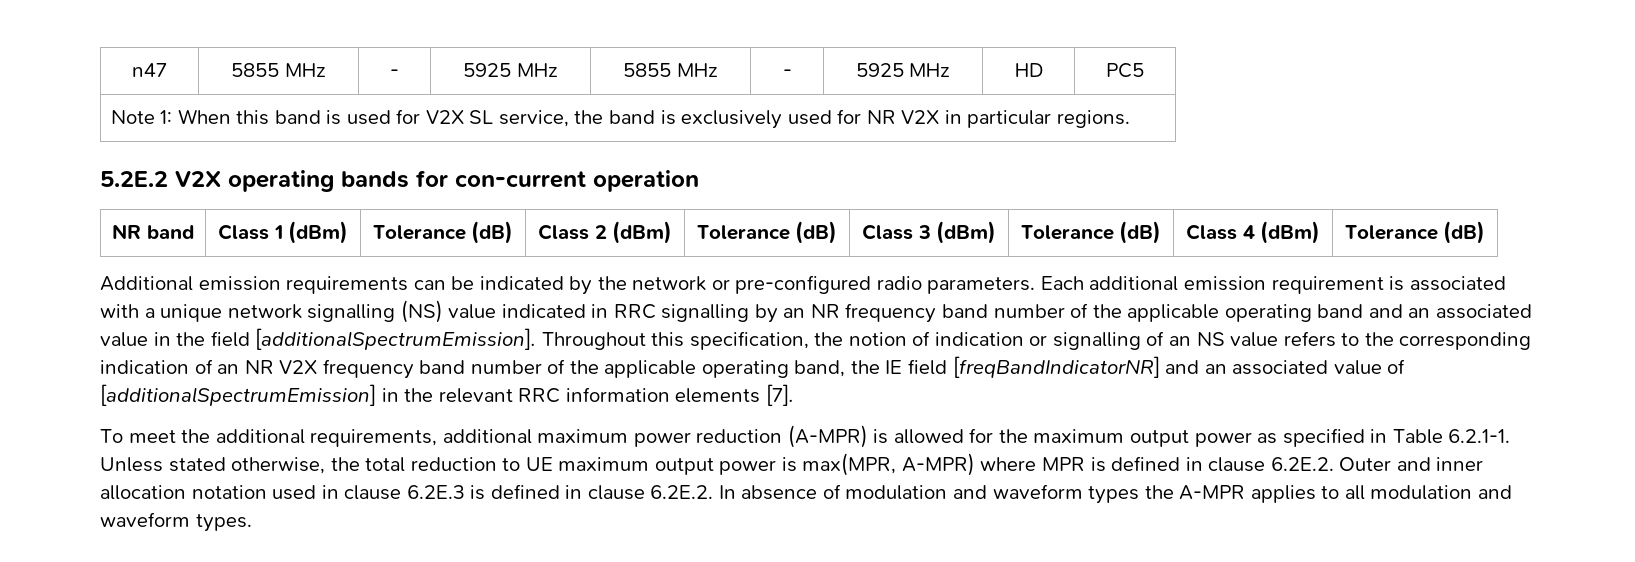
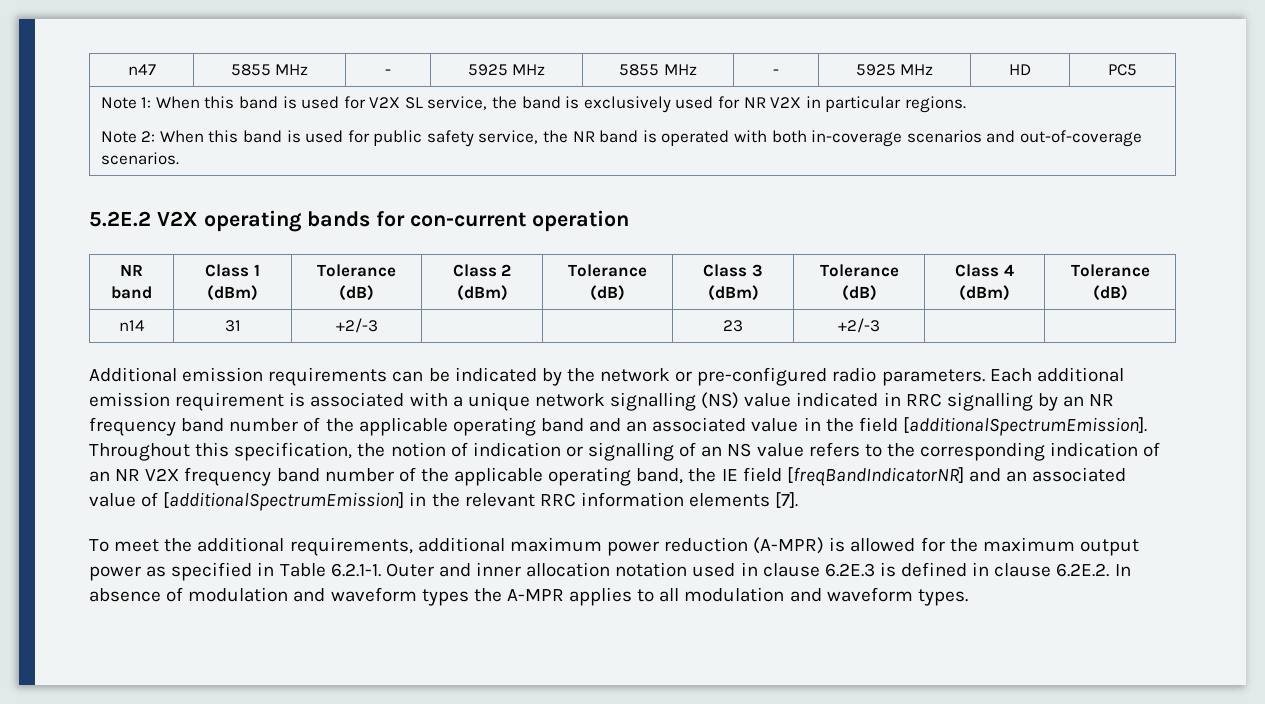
(1130, 119) none -> [100,130,1142,147] [100,152,179,165] // Note 2: When this band is used for public safety service, the NR band is operated with both in-coverage scenarios and out-of-coverage scenarios.
(1486, 232) none -> [118,320,145,331] [224,320,241,332] [335,318,378,333] [723,320,743,332] [838,318,880,333] // n14 | 31 | +2/-3 | | | 23 | +2/-3 | |
[100,453,1334,476] Unless stated otherwise, the total reduction to UE maximum output power is max(MPR, A-MPR) where MPR is defined in clause 6.2E.2. -> (381, 570) none

